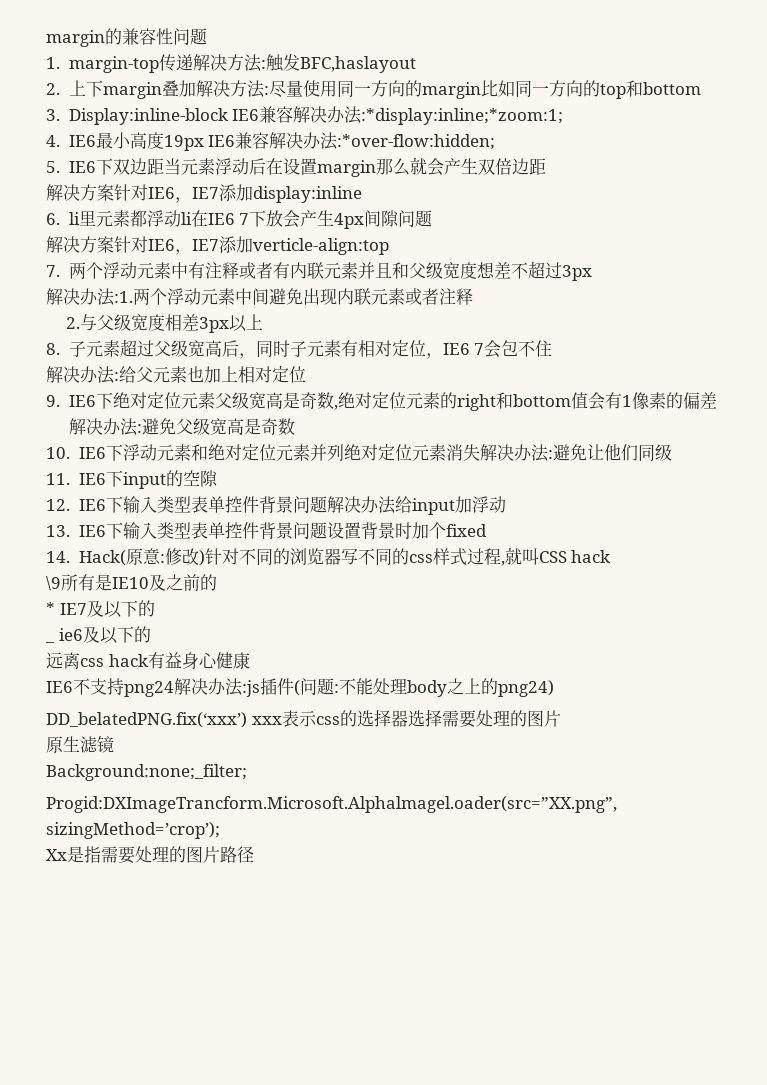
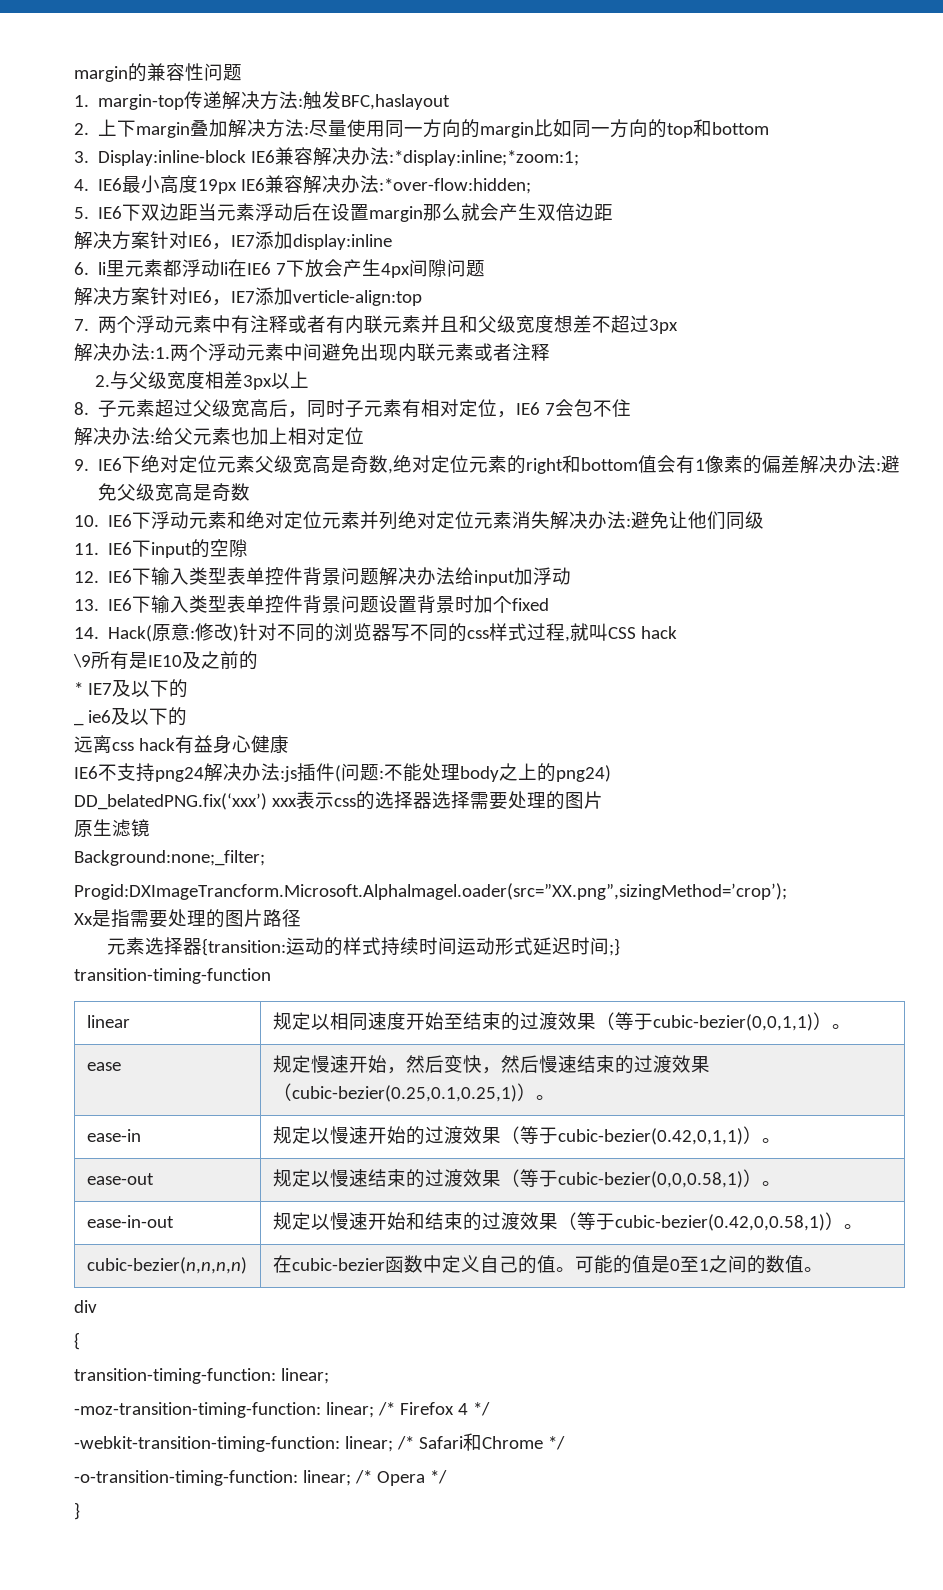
(254, 854) none -> [106,937,620,956] [74,968,271,984] [86,1015,130,1028] [272,1012,851,1031] [86,1062,121,1071] [272,1055,710,1074] [272,1083,555,1102] [86,1129,141,1142] [272,1126,781,1145] [86,1173,154,1185] [272,1169,781,1188] [86,1215,174,1228] [272,1212,863,1231] [86,1257,247,1274] [272,1255,823,1274] [74,1300,97,1313] [74,1332,80,1350] [74,1368,329,1384] [74,1402,490,1418] [74,1433,565,1452] [74,1470,447,1486] [74,1502,80,1520] // 元素选择器{transition:运动的样式持续时间运动形式延迟时间;} // transition-timing-function // linear | 规定以相同速度开始至结束的过渡效果（等于cubic-bezier(0,0,1,1)）。 // ease | 规定慢速开始，然后变快，然后慢速结束的过渡效果（cubic-bezier(0.25,0.1,0.25,1)）。 // ease-in | 规定以慢速开始的过渡效果（等于cubic-bezier(0.42,0,1,1)）。 // ease-out | 规定以慢速结束的过渡效果（等于cubic-bezier(0,0,0.58,1)）。 // ease-in-out | 规定以慢速开始和结束的过渡效果（等于cubic-bezier(0.42,0,0.58,1)）。 // cubic-bezier(n,n,n,n) | 在cubic-bezier函数中定义自己的值。可能的值是0至1之间的数值。 // div // { // transition-timing-function: linear; // -moz-transition-timing-function: linear; /* Firefox 4 */ // -webkit-transition-timing-function: linear; /* Safari和Chrome */ // -o-transition-timing-function: linear; /* Opera */ // }

